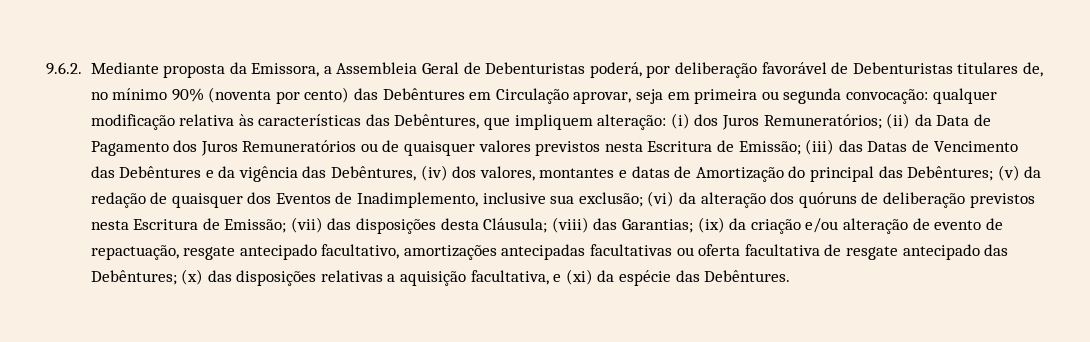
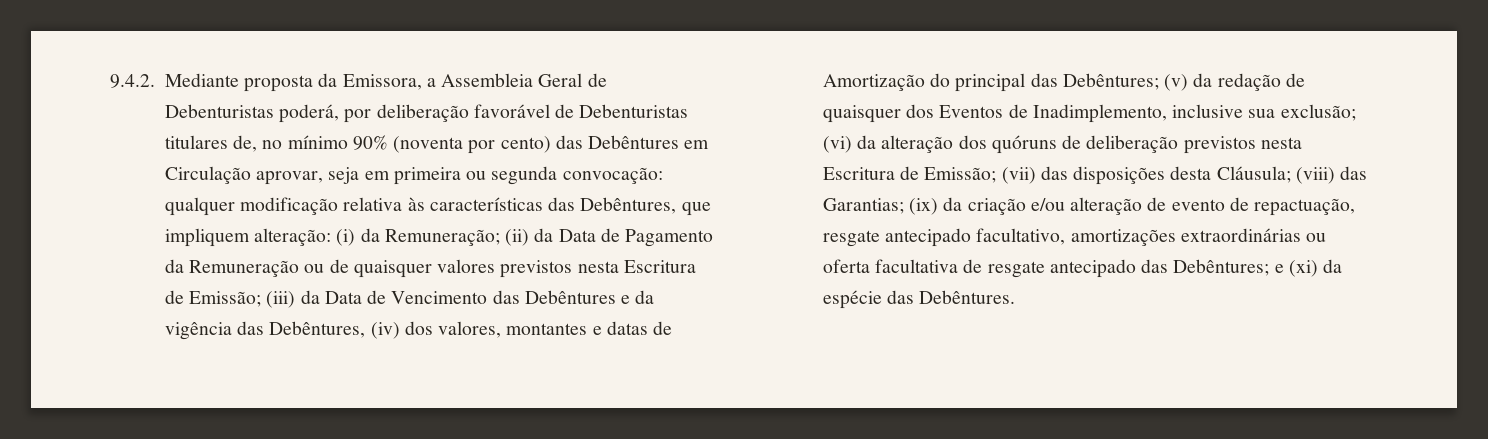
[46,62,82,75] 9.6.2. -> [110,74,155,88] 9.4.2.
[694,114,882,130] dos Juros Remuneratórios; -> [360,228,500,246] da Remuneração;
[173,140,357,156] dos Juros Remuneratórios -> [164,259,300,277] da Remuneração
[838,140,908,152] das Datas -> [300,290,362,304] da Data
[501,244,673,260] antecipadas facultativas -> [1180,228,1301,242] extraordinárias
[181,269,549,286] (x) das disposições relativas a aquisição facultativa, -> (1270, 267) none

